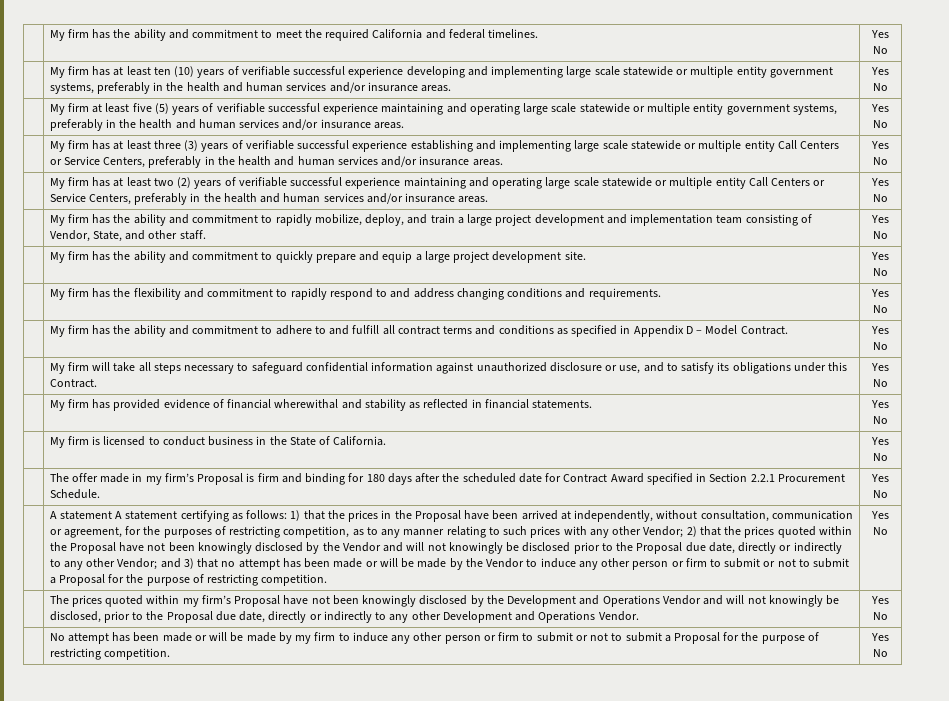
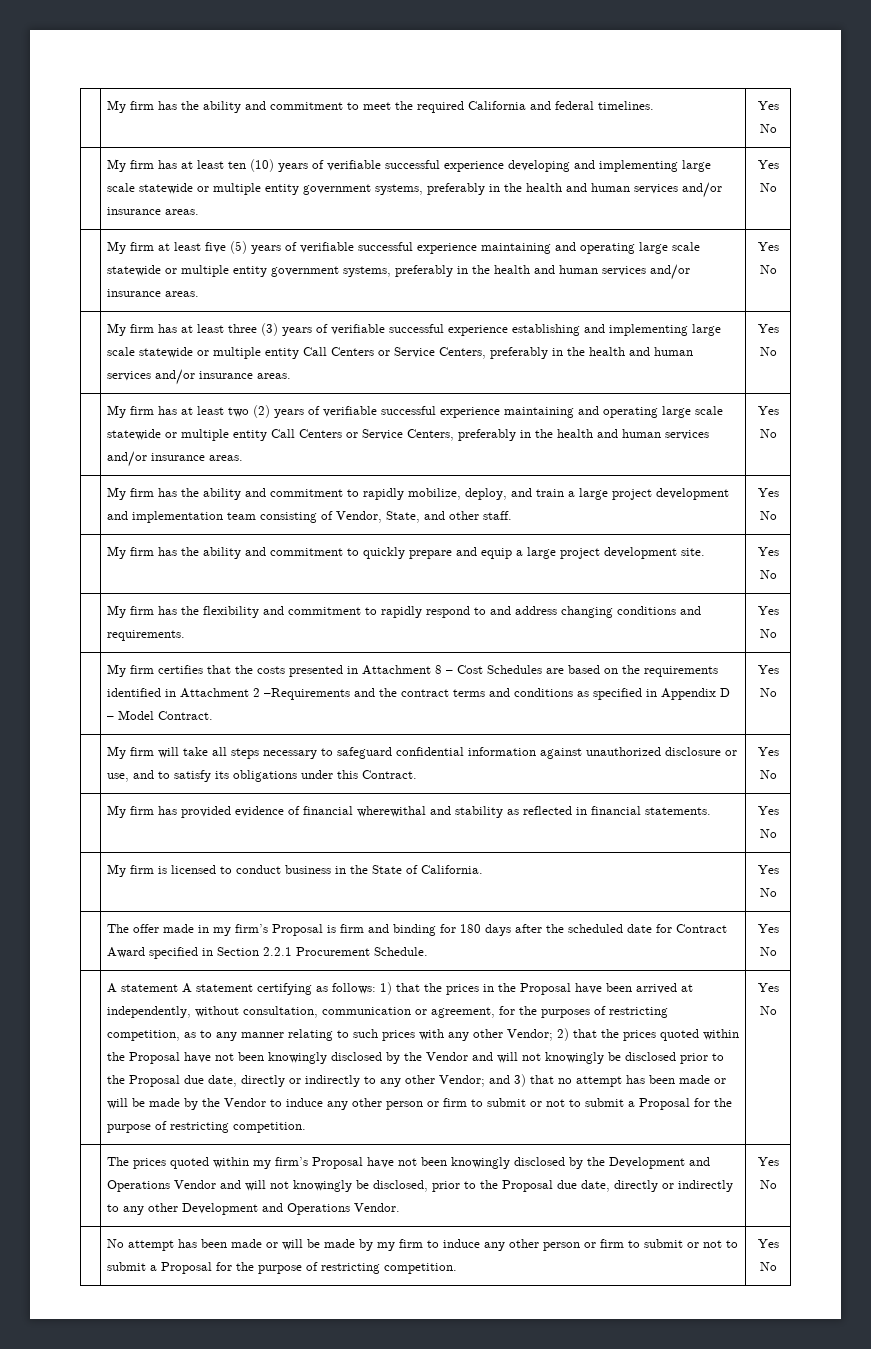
[92,325,395,337] has the ability and commitment to adhere to and fulfill all -> [157,665,718,677] [106,688,397,700] certifies that the costs presented in Attachment 8 – Cost Schedules are based on the requirements identified in Attachment 2 –Requirements and the

